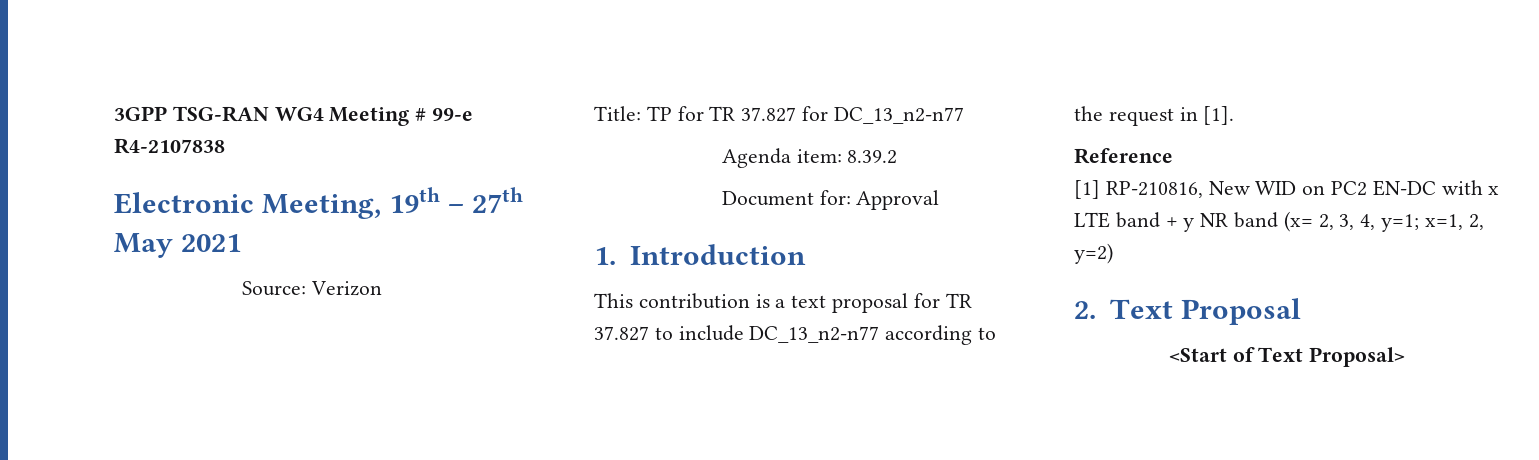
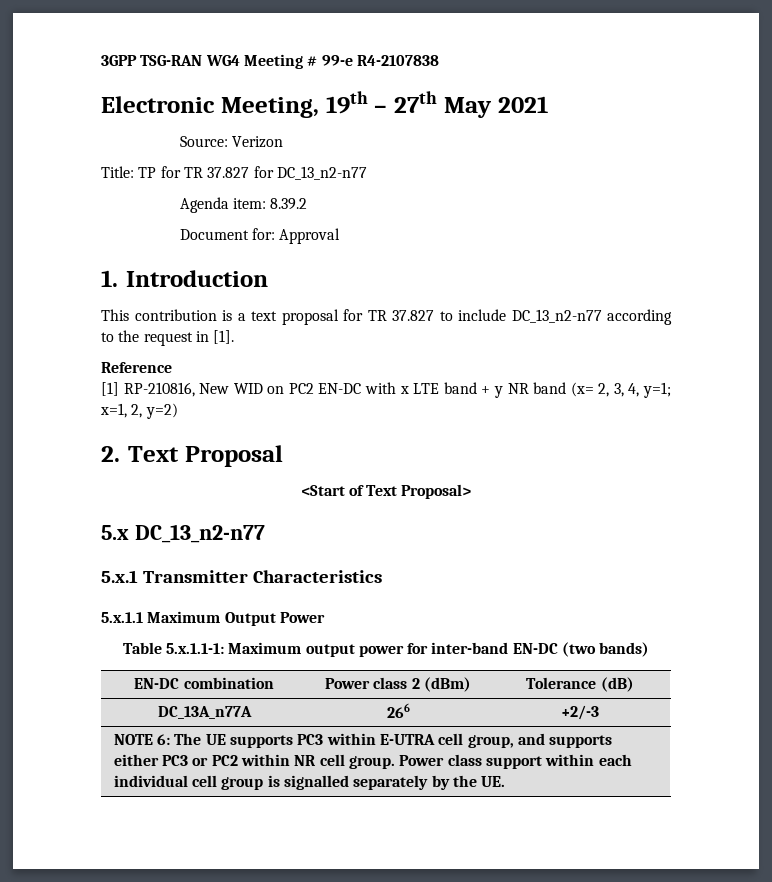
(1406, 357) none -> [101,524,265,543] [101,570,382,583] [101,611,325,626] [122,642,650,657] [134,677,274,689] [325,677,471,692] [526,677,634,692] [157,706,252,719] [386,703,410,718] [561,705,599,720] [113,733,613,748] [113,754,632,769] [113,775,506,790] // 5.x DC_13_n2-n77 // 5.x.1 Transmitter Characteristics // 5.x.1.1 Maximum Output Power // Table 5.x.1.1-1: Maximum output power for inter-band EN-DC (two bands) // EN-DC combination | Power class 2 (dBm) | Tolerance (dB) // DC_13A_n77A | 266 | +2/-3 // NOTE 6: The UE supports PC3 within E-UTRA cell group, and supports either PC3 or PC2 within NR cell group. Power class support within each individual cell group is signalled separately by the UE.

